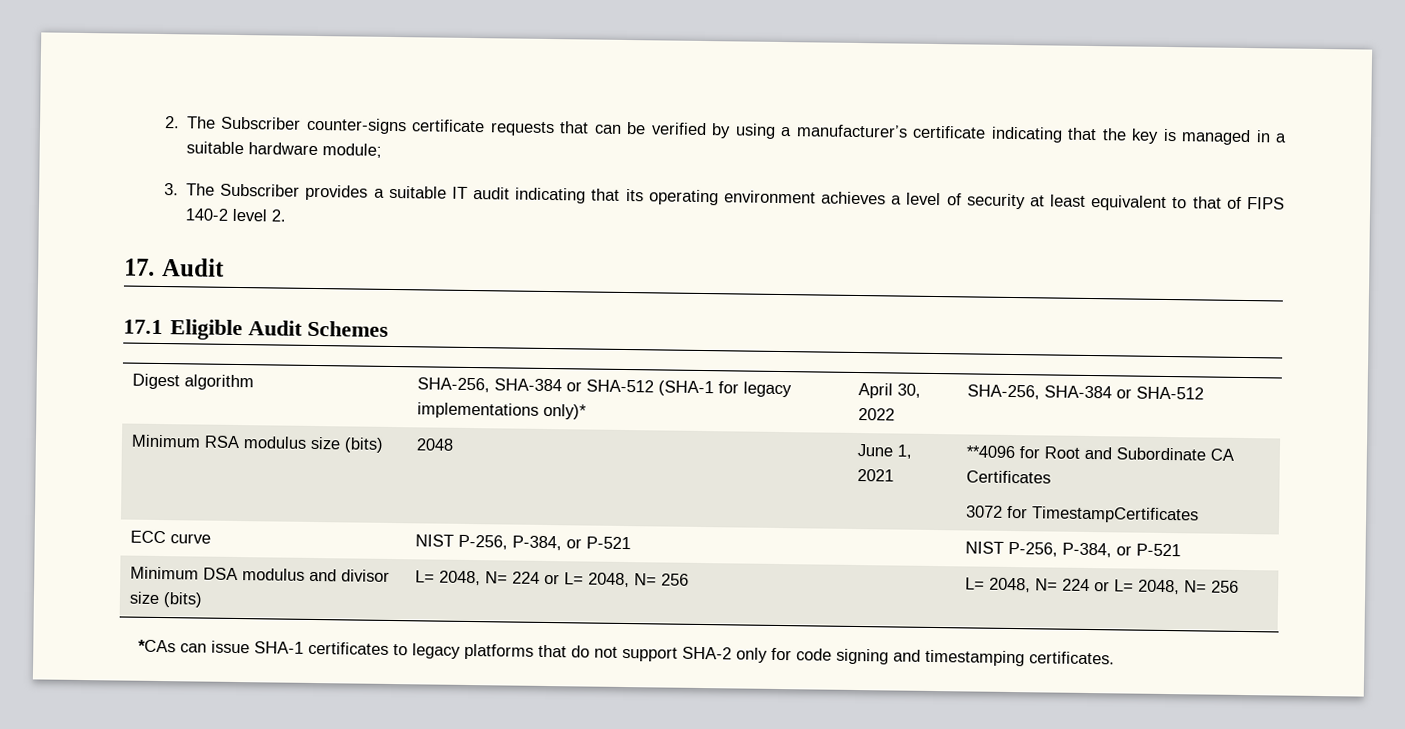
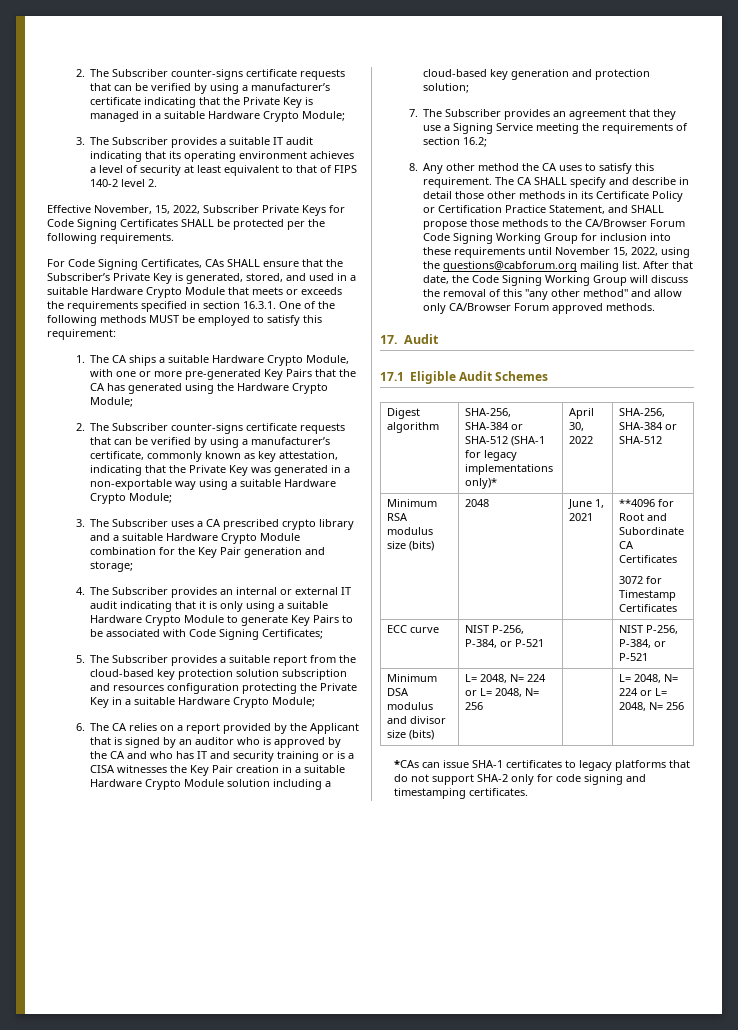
[1131,128,1160,144] key -> [243,97,303,108] Private Key
[247,142,382,158] hardware module; -> [208,111,346,122] Hardware Crypto Module;
(286, 215) none -> [47,205,345,216] [47,219,325,230] [47,233,174,244] [47,259,343,270] [47,273,356,284] [47,287,342,298] [47,301,335,312] [47,315,322,326] [47,329,116,340] [75,355,350,366] [90,369,357,380] [90,383,329,394] [90,397,134,407] [75,423,346,434] [90,437,331,448] [90,451,339,462] [90,465,351,476] [90,479,337,490] [90,493,173,504] [75,519,355,530] [90,533,301,544] [90,547,326,558] [90,561,134,572] [75,587,352,598] [90,601,329,612] [90,615,354,626] [90,629,324,640] [75,655,357,666] [90,669,348,680] [90,683,358,694] [90,697,316,708] [75,723,360,734] [90,737,342,748] [90,751,355,762] [90,765,346,776] [90,779,332,790] [423,69,651,80] [423,83,470,93] [408,109,677,120] [423,123,689,134] [423,137,488,147] [408,163,655,174] [423,177,690,188] [423,191,684,202] [423,205,665,214] [423,219,686,230] [423,233,672,244] [423,247,691,258] [423,261,694,272] [423,275,689,286] [423,289,683,300] [423,303,656,314] // Effective November, 15, 2022, Subscriber Private Keys for Code Signing Certificates SHALL be protected per the following requirements. // For Code Signing Certificates, CAs SHALL ensure that the Subscriber’s Private Key is generated, stored, and used in a suitable Hardware Crypto Module that meets or exceeds the requirements specified in section 16.3.1. One of the following methods MUST be employed to satisfy this requirement: // 1. The CA ships a suitable Hardware Crypto Module, with one or more pre-generated Key Pairs that the CA has generated using the Hardware Crypto Module; // 2. The Subscriber counter-signs certificate requests that can be verified by using a manufacturer’s certificate, commonly known as key attestation, indicating that the Private Key was generated in a non-exportable way using a suitable Hardware Crypto Module; // 3. The Subscriber uses a CA prescribed crypto library and a suitable Hardware Crypto Module combination for the Key Pair generation and storage; // 4. The Subscriber provides an internal or external IT audit indicating that it is only using a suitable Hardware Crypto Module to generate Key Pairs to be associated with Code Signing Certificates; // 5. The Subscriber provides a suitable report from the cloud-based key protection solution subscription and resources configuration protecting the Private Key in a suitable Hardware Crypto Module; // 6. The CA relies on a report provided by the Applicant that is signed by an auditor who is approved by the CA and who has IT and security training or is a CISA witnesses the Key Pair creation in a suitable Hardware Crypto Module solution including a cloud-based key generation and protection solution; // 7. The Subscriber provides an agreement that they use a Signing Service meeting the requirements of section 16.2; // 8. Any other method the CA uses to satisfy this requirement. The CA SHALL specify and describe in detail those other methods in its Certificate Policy or Certification Practice Statement, and SHALL propose those methods to the CA/Browser Forum Code Signing Working Group for inclusion into these requirements until November 15, 2022, using the questions@cabforum.org mailing list. After that date, the Code Signing Working Group will discuss the removal of this "any other method" and allow only CA/Browser Forum approved methods.
[1031,506,1199,524] TimestampCertificates -> [618,590,676,601] [618,604,677,612] Timestamp Certificates

